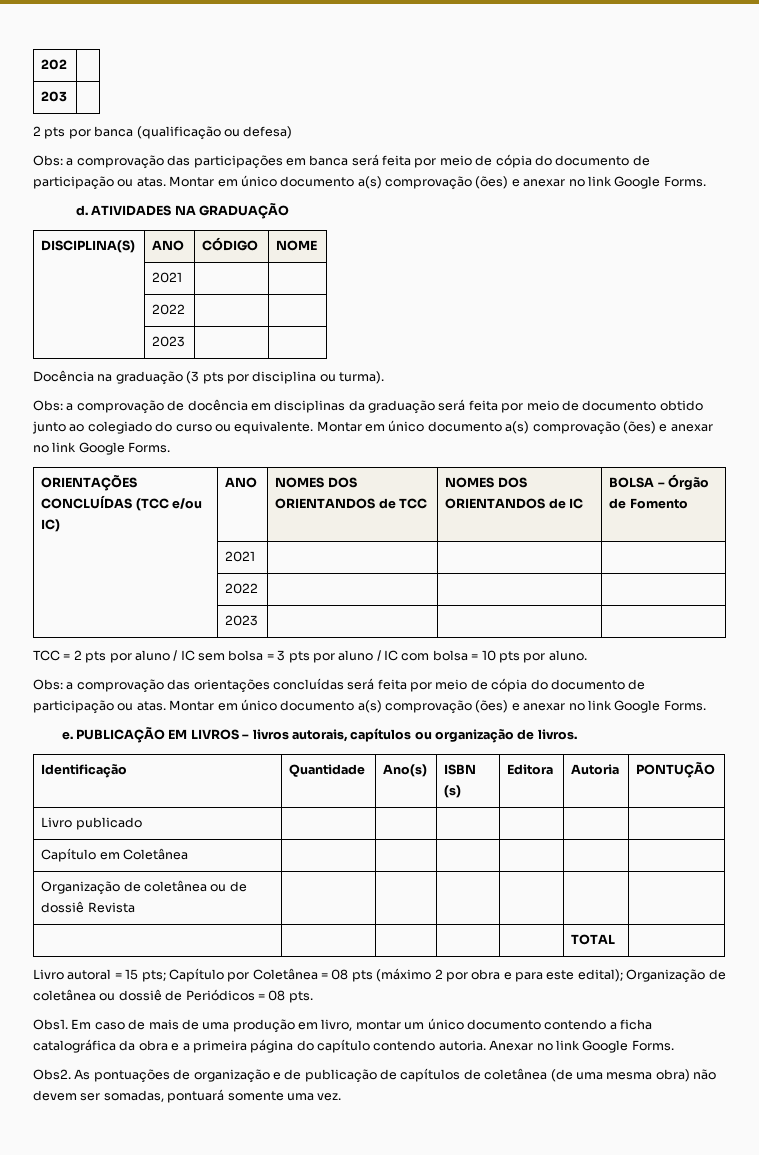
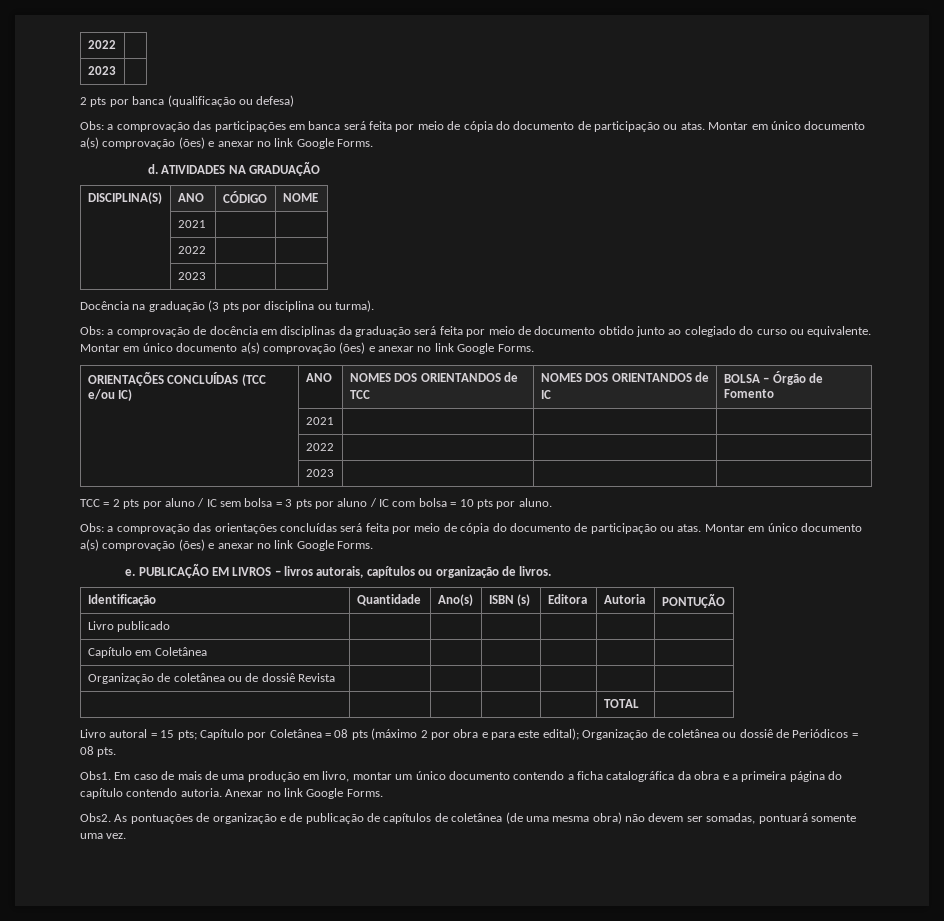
[41,59,68,70] [41,91,68,102] 202 | // 203 -> [87,40,116,49] [87,66,116,75] 2022 | // 2023

